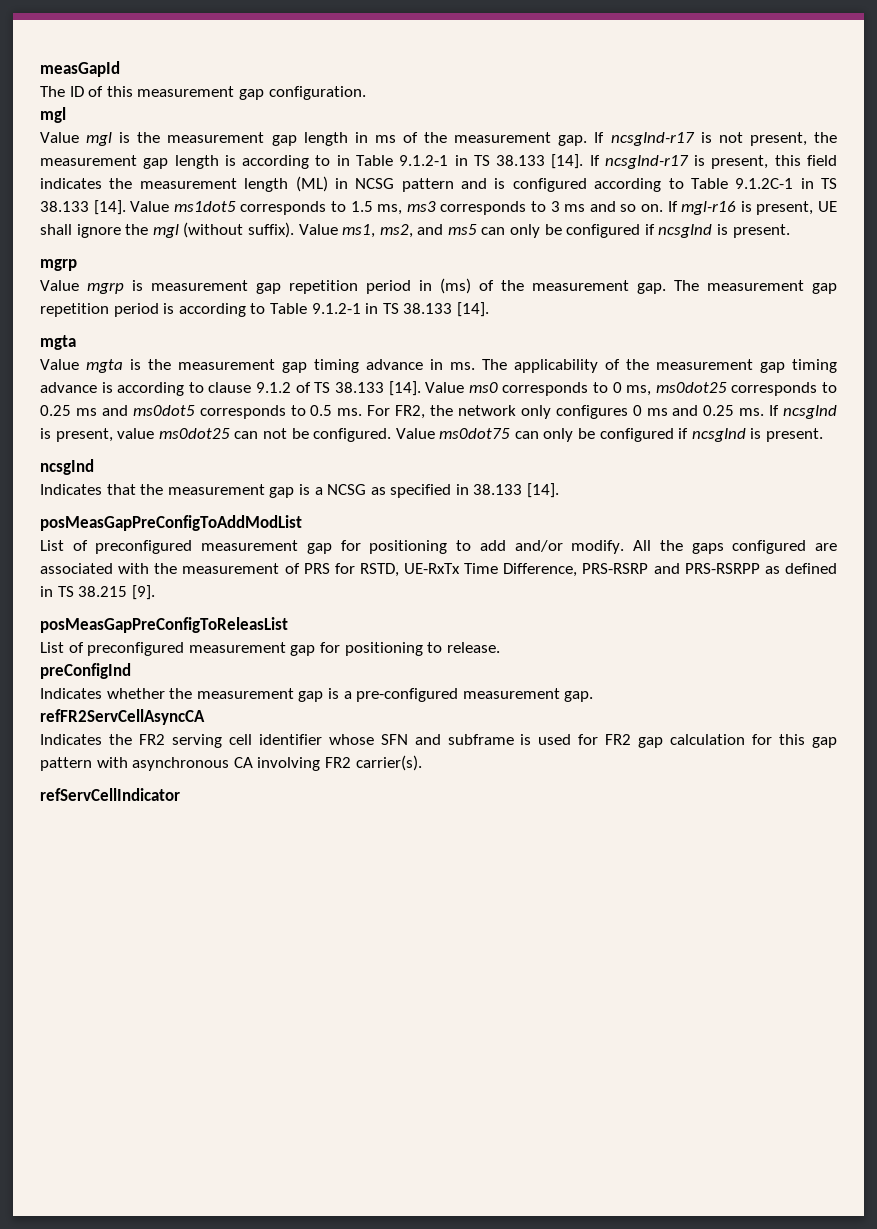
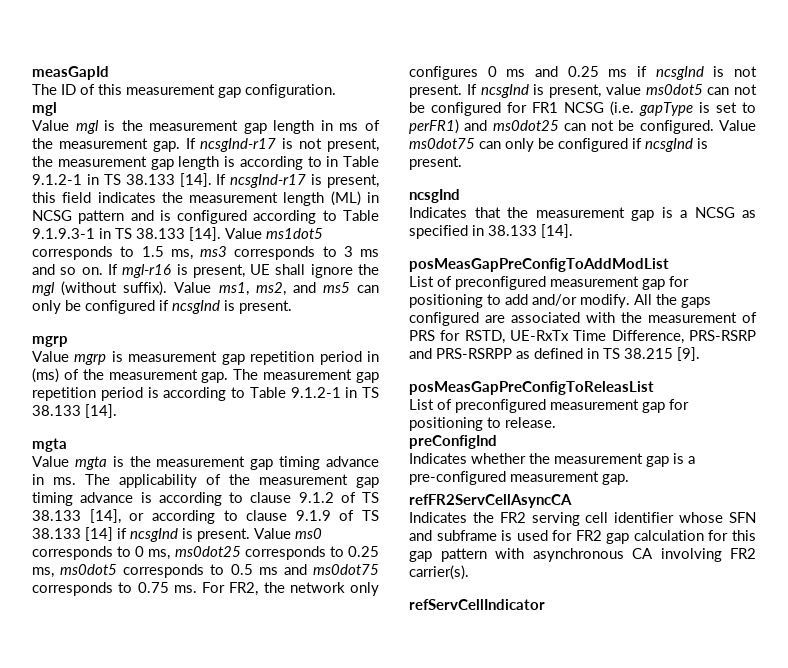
[735,178,794,189] 9.1.2C-1 -> [32,228,95,239] 9.1.9.3-1
[388,381,421,396] [14]. -> [89,509,379,524] [32,527,250,542] [14], or according to clause 9.1.9 of TS 38.133 [14] if ncsgInd is present.
[75,405,128,416] ms and -> [32,567,54,578] ms,
(333, 410) none -> [258,564,379,575] [32,582,169,596] ms and ms0dot75 corresponds to 0.75
[739,408,765,416] ms. -> [608,66,757,80] [409,84,462,98] ms if ncsgInd is not present.
(155, 433) none -> [645,84,757,95] [409,101,756,116] [409,119,488,134] ms0dot5 can not be configured for FR1 NCSG (i.e. gapType is set to perFR1) and

